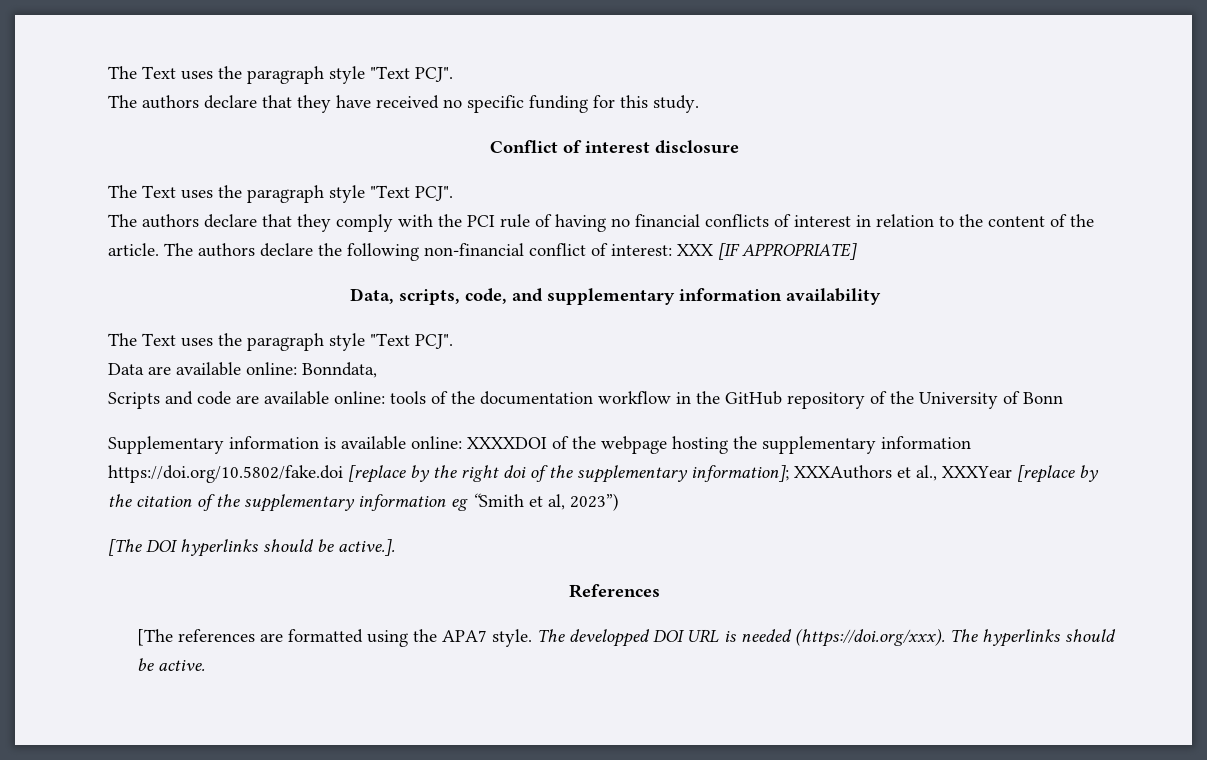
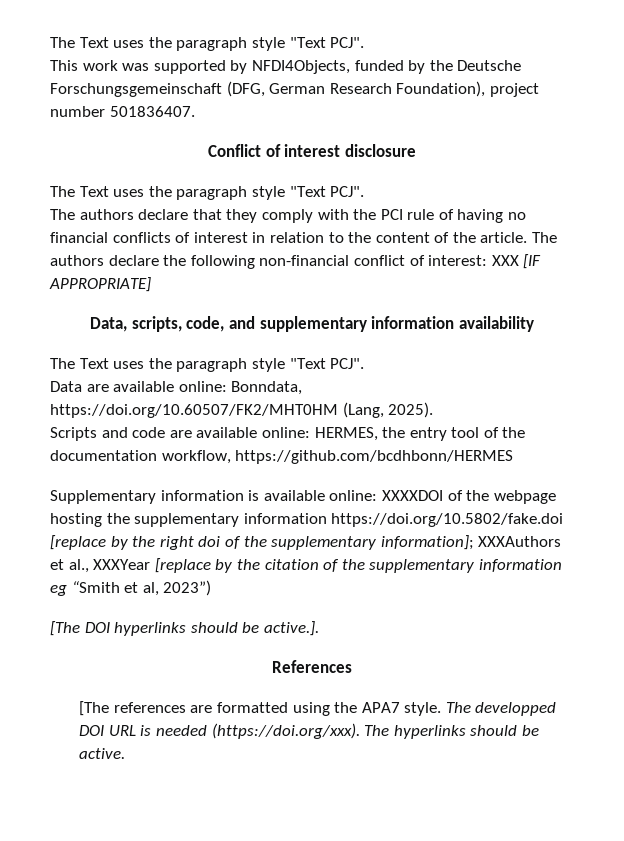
[108,66,453,84] [108,95,699,113] The Text uses the paragraph style "Text PCJ". // The authors declare that they have received no specific funding for this study. -> [50,37,365,51] [50,60,522,74] [50,81,539,97] [50,106,195,117] The Text uses the paragraph style "Text PCJ". // This work was supported by NFDI4Objects, funded by the Deutsche Forschungsgemeinschaft (DFG, German Research Foundation), project number 501836407.
(377, 370) none -> [50,402,434,418] https://doi.org/10.60507/FK2/MHT0HM (Lang, 2025).
[390,391,1063,409] tools of the documentation workflow in the GitHub repository of the University of Bonn -> [314,427,526,441] [50,450,514,464] HERMES, the entry tool of the documentation workflow, https://github.com/bcdhbonn/HERMES

